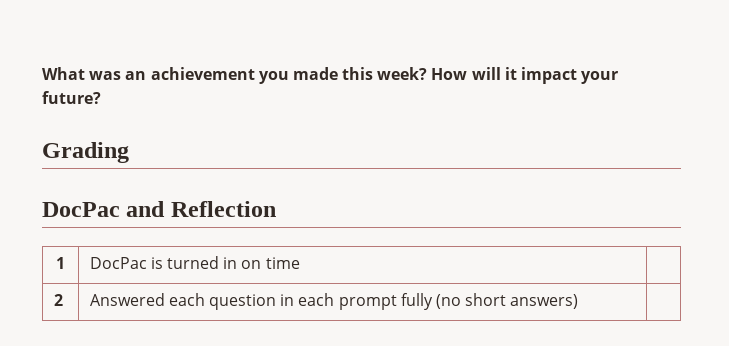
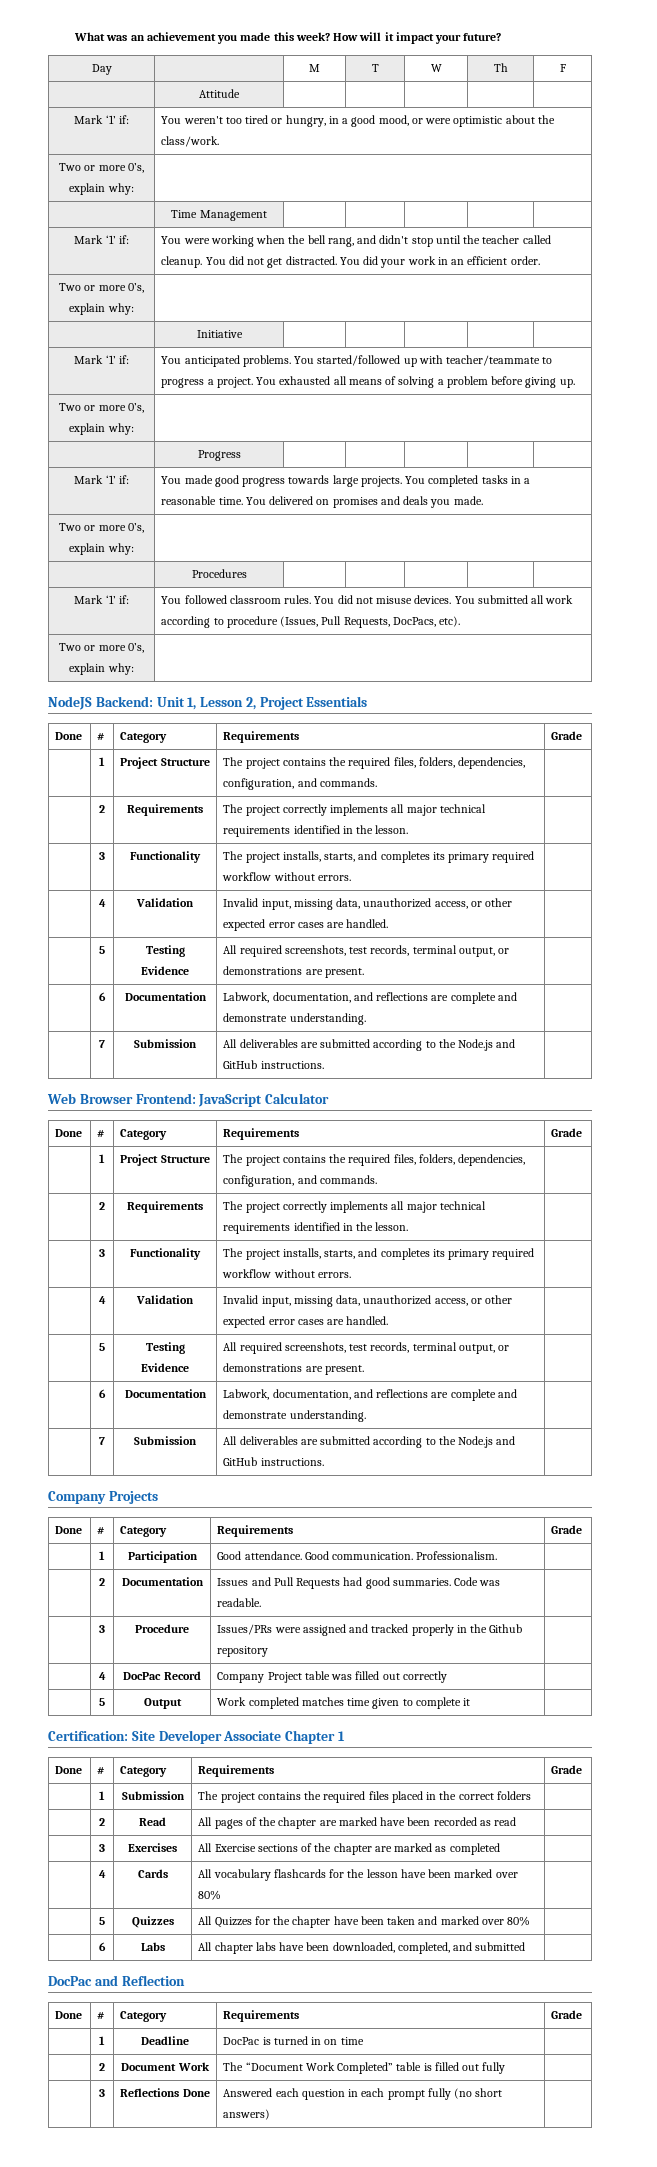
[42,142,129,163] [42,201,276,217] [56,257,65,269] // Grading // DocPac and Reflection // 1 -> [91,64,112,75] [309,64,320,72] [371,64,379,72] [430,64,442,72] [493,63,508,72] [559,64,566,72] [199,89,240,98] [74,115,129,124] [161,115,555,127] [161,136,220,147] [59,163,144,173] [69,183,134,195] [171,210,267,221] [74,235,129,244] [161,235,551,247] [161,256,540,268] [59,283,144,293] [69,303,134,315] [196,330,243,338] [74,355,129,364] [161,355,553,367] [161,376,575,388] [59,403,144,413] [69,423,134,435] [197,450,241,461] [74,475,129,484] [161,475,531,487] [161,496,483,508] [59,523,144,533] [69,543,134,555] [191,569,247,578] [74,595,129,604] [161,595,574,604] [161,616,461,628] [59,643,144,653] [69,663,134,675] [48,696,368,710] [55,732,83,740] [97,733,106,740] [120,732,168,743] [223,731,300,743] [551,731,583,740] [99,757,105,766] [120,757,210,769] [223,757,526,769] [223,778,377,790] [99,805,105,813] [126,804,203,816] [223,804,486,816] [223,825,409,837] [99,852,105,860] [130,851,201,863] [223,851,535,863] [222,872,351,881] [98,899,106,907] [136,898,194,907] [223,898,513,910] [223,919,389,931] [99,946,105,954] [145,945,185,957] [141,966,189,975] [223,945,510,957] [223,966,364,978] [99,992,106,1001] [124,992,207,1001] [223,992,517,1004] [223,1013,366,1025] [99,1040,105,1048] [134,1039,197,1048] [223,1039,516,1051] [223,1060,324,1069] [47,1093,330,1107] [55,1129,83,1137] [97,1130,106,1137] [120,1129,168,1140] [223,1128,300,1140] [551,1128,583,1137] [99,1154,105,1163] [120,1154,210,1166] [223,1154,526,1166] [223,1175,377,1187] [99,1202,105,1210] [126,1201,203,1213] [223,1201,486,1213] [223,1222,409,1234] [99,1249,105,1257] [130,1248,201,1260] [223,1248,535,1260] [222,1269,351,1278] [98,1296,106,1304] [136,1295,194,1304] [223,1295,513,1307] [223,1316,389,1328] [99,1343,105,1351] [145,1342,185,1354] [141,1363,189,1372] [223,1342,510,1354] [223,1363,364,1375] [99,1389,106,1398] [124,1389,207,1398] [223,1389,517,1401] [223,1410,366,1422] [99,1437,105,1445] [134,1436,197,1445] [223,1436,516,1448] [223,1457,324,1466] [48,1491,158,1504] [55,1526,83,1534] [97,1527,106,1534] [120,1526,168,1537] [217,1525,294,1537] [551,1525,583,1534] [99,1551,105,1560] [127,1551,198,1563] [217,1551,498,1560] [99,1578,105,1586] [121,1577,204,1586] [217,1577,501,1589] [217,1598,262,1607] [99,1625,105,1633] [135,1624,189,1633] [217,1624,523,1636] [217,1646,269,1657] [98,1672,106,1680] [123,1671,201,1680] [217,1671,447,1683] [99,1698,105,1706] [143,1698,182,1709] [217,1697,471,1709] [48,1730,345,1744] [55,1766,83,1774] [97,1767,106,1774] [120,1766,168,1777] [198,1765,275,1777] [551,1765,583,1774] [99,1791,105,1800] [121,1791,185,1800] [198,1791,531,1803] [99,1818,105,1826] [139,1817,166,1826] [198,1817,517,1829] [99,1844,105,1852] [128,1843,177,1852] [198,1843,500,1855] [98,1870,106,1878] [137,1869,168,1878] [198,1869,518,1881] [198,1890,222,1900] [99,1917,105,1925] [131,1916,174,1928] [198,1916,531,1928] [99,1942,106,1951] [140,1942,165,1951] [198,1942,526,1954] [48,1975,185,1986] [55,2011,83,2019] [97,2012,106,2019] [120,2011,168,2022] [223,2010,300,2022] [551,2010,583,2019] [99,2036,105,2045] [141,2036,189,2045] // Day | | M | T | W | Th | F // | Attitude | | | | | // Mark ‘1’ if: | You weren't too tired or hungry, in a good mood, or were optimistic about the class/work. // Two or more 0’s, explain why: | // | Time Management | | | | | // Mark ‘1’ if: | You were working when the bell rang, and didn't stop until the teacher called cleanup. You did not get distracted. You did your work in an efficient order. // Two or more 0’s, explain why: | // | Initiative | | | | | // Mark ‘1’ if: | You anticipated problems. You started/followed up with teacher/teammate to progress a project. You exhausted all means of solving a problem before giving up. // Two or more 0’s, explain why: | // | Progress | | | | | // Mark ‘1’ if: | You made good progress towards large projects. You completed tasks in a reasonable time. You delivered on promises and deals you made. // Two or more 0’s, explain why: | // | Procedures | | | | | // Mark ‘1’ if: | You followed classroom rules. You did not misuse devices. You submitted all work according to procedure (Issues, Pull Requests, DocPacs, etc). // Two or more 0’s, explain why: | // NodeJS Backend: Unit 1, Lesson 2, Project Essentials // Done | # | Category | Requirements | Grade // | 1 | Project Structure | The project contains the required files, folders, dependencies, configuration, and commands. | // | 2 | Requirements | The project correctly implements all major technical requirements identified in the lesson. | // | 3 | Functionality | The project installs, starts, and completes its primary required workflow without errors. | // | 4 | Validation | Invalid input, missing data, unauthorized access, or other expected error cases are handled. | // | 5 | Testing Evidence | All required screenshots, test records, terminal output, or demonstrations are present. | // | 6 | Documentation | Labwork, documentation, and reflections are complete and demonstrate understanding. | // | 7 | Submission | All deliverables are submitted according to the Node.js and GitHub instructions. | // Web Browser Frontend: JavaScript Calculator // Done | # | Category | Requirements | Grade // | 1 | Project Structure | The project contains the required files, folders, dependencies, configuration, and commands. | // | 2 | Requirements | The project correctly implements all major technical requirements identified in the lesson. | // | 3 | Functionality | The project installs, starts, and completes its primary required workflow without errors. | // | 4 | Validation | Invalid input, missing data, unauthorized access, or other expected error cases are handled. | // | 5 | Testing Evidence | All required screenshots, test records, terminal output, or demonstrations are present. | // | 6 | Documentation | Labwork, documentation, and reflections are complete and demonstrate understanding. | // | 7 | Submission | All deliverables are submitted according to the Node.js and GitHub instructions. | // Company Projects // Done | # | Category | Requirements | Grade // | 1 | Participation | Good attendance. Good communication. Professionalism. | // | 2 | Documentation | Issues and Pull Requests had good summaries. Code was readable. | // | 3 | Procedure | Issues/PRs were assigned and tracked properly in the Github repository | // | 4 | DocPac Record | Company Project table was filled out correctly | // | 5 | Output | Work completed matches time given to complete it | // Certification: Site Developer Associate Chapter 1 // Done | # | Category | Requirements | Grade // | 1 | Submission | The project contains the required files placed in the correct folders | // | 2 | Read | All pages of the chapter are marked have been recorded as read | // | 3 | Exercises | All Exercise sections of the chapter are marked as completed | // | 4 | Cards | All vocabulary flashcards for the lesson have been marked over 80% | // | 5 | Quizzes | All Quizzes for the chapter have been taken and marked over 80% | // | 6 | Labs | All chapter labs have been downloaded, completed, and submitted | // DocPac and Reflection // Done | # | Category | Requirements | Grade // | 1 | Deadline
[53,294,63,306] 2 -> [99,2063,105,2071] [121,2062,210,2071] [223,2062,506,2074] [99,2089,105,2097] [120,2088,210,2097] | 2 | Document Work | The “Document Work Completed” table is filled out fully | // | 3 | Reflections Done

